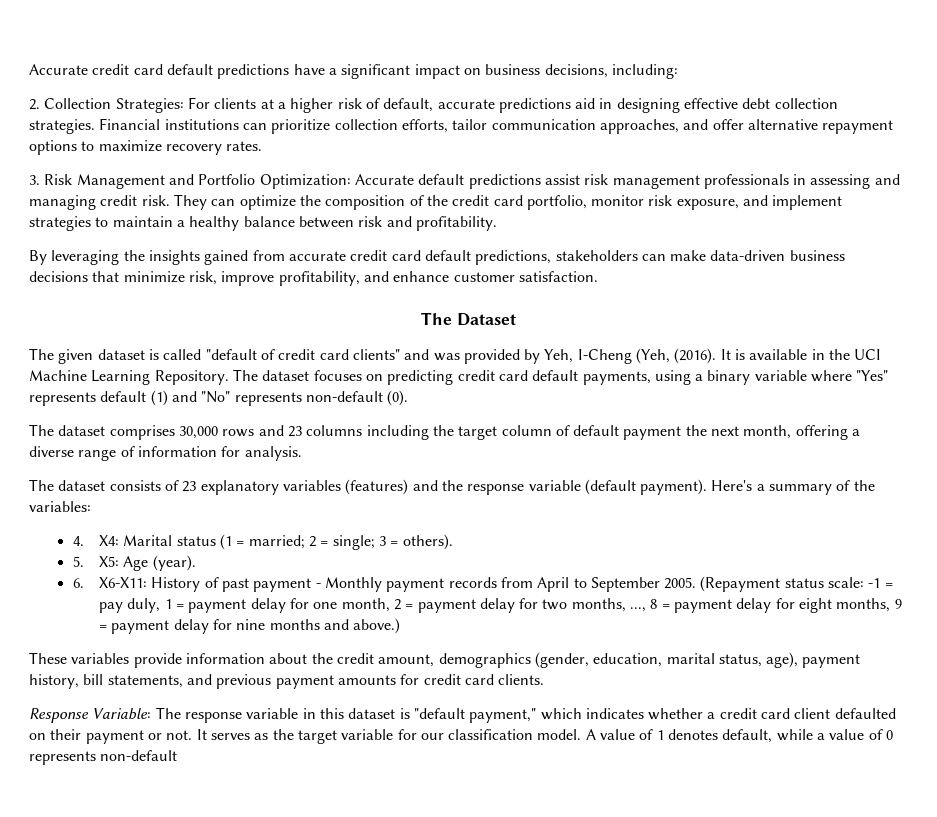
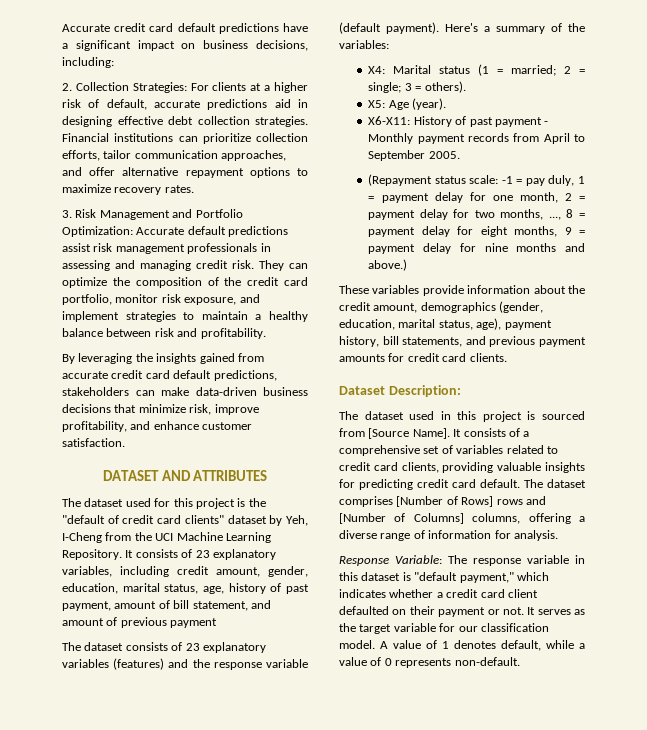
[421,312,516,326] [29,348,202,364] The Dataset // The given dataset is called -> [102,470,268,481] [62,498,266,509] DATASET AND ATTRIBUTES // The dataset used for this project is the
[404,348,825,364] and was provided by Yeh, I-Cheng (Yeh, (2016). It is available in -> [227,515,308,526] [62,532,132,543] dataset by Yeh, I-Cheng from
[232,369,889,385] [29,390,409,406] [29,424,861,440] [29,446,302,461] The dataset focuses on predicting credit card default payments, using a binary variable where "Yes" represents default (1) and "No" represents non-default (0). // The dataset comprises 30,000 rows and 23 columns including the target column of default payment the next month, offering a diverse range of information for analysis. -> [125,549,276,560] [62,566,308,577] [62,583,309,594] [62,600,271,611] [62,617,218,628] It consists of 23 explanatory variables, including credit amount, gender, education, marital status, age, history of past payment, amount of bill statement, and amount of previous payment
[72,536,84,546] 4. -> (389, 44) none
[72,556,84,567] 5. -> (466, 87) none
[72,578,84,588] 6. -> (447, 104) none
(697, 583) none -> (460, 155) //
(545, 679) none -> [339,385,461,397] [339,411,585,422] [339,428,530,439] [339,445,558,456] [339,462,585,473] [339,479,586,490] [339,496,546,507] [339,513,585,524] [339,530,558,541] // Dataset Description: // The dataset used in this project is sourced from [Source Name]. It consists of a comprehensive set of variables related to credit card clients, providing valuable insights for predicting credit card default. The dataset comprises [Number of Rows] rows and [Number of Columns] columns, offering a diverse range of information for analysis.
[100,750,178,761] non-default -> [454,657,520,666] non-default.

